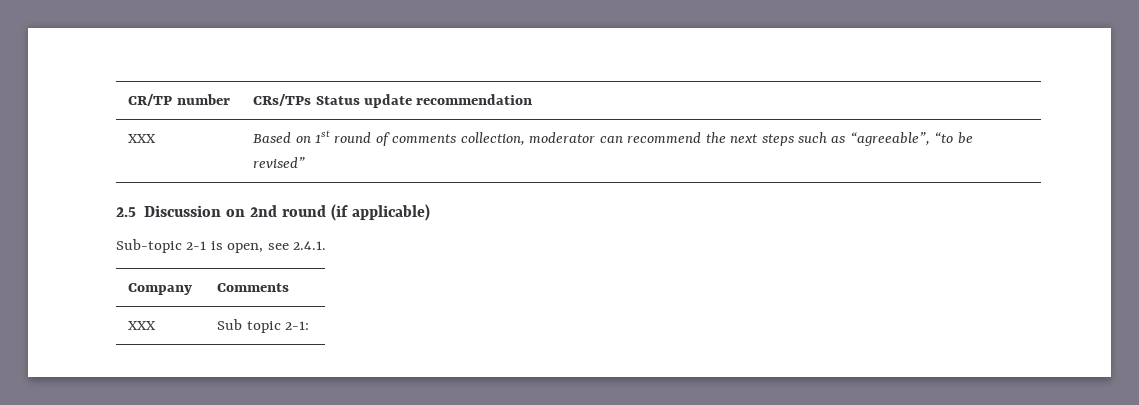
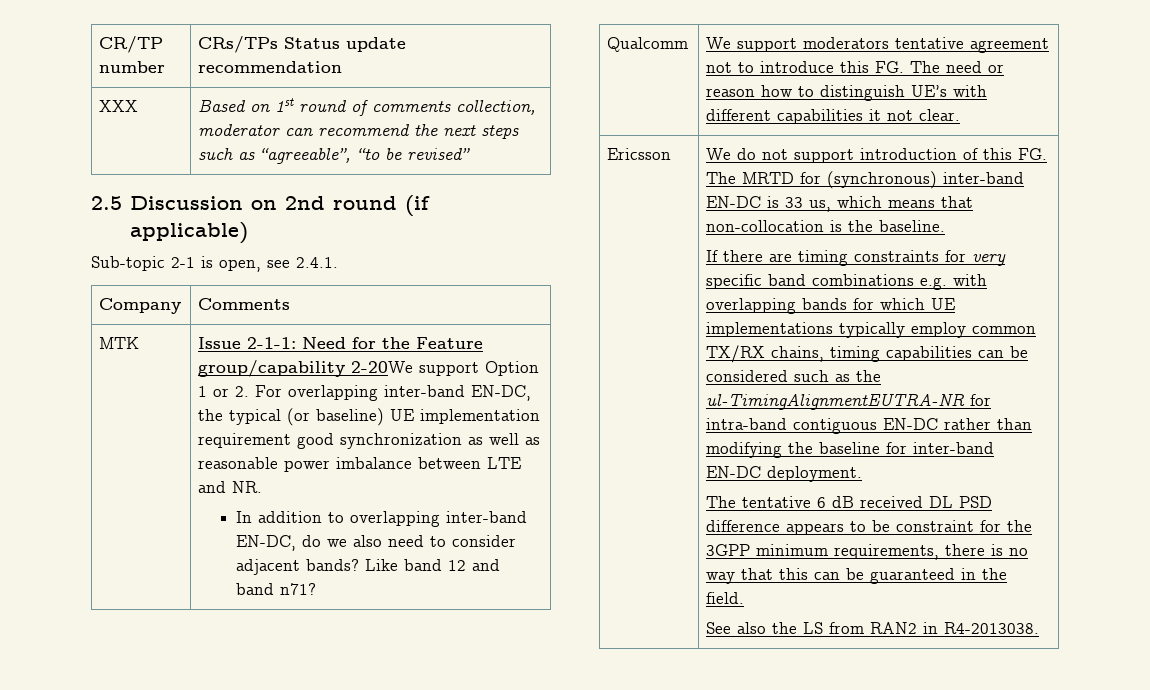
[128,321,157,330] [217,319,309,333] XXX | Sub topic 2-1: -> [99,337,140,349] [198,337,484,349] [198,360,540,377] [198,385,532,401] [198,408,541,426] [198,433,541,449] [198,457,522,472] [198,481,263,493] [235,511,527,527] [235,535,516,551] [235,559,500,575] [235,583,316,595] [607,37,689,52] [706,37,1050,53] [706,61,1005,73] [706,85,988,101] [706,109,961,124] [607,148,672,160] [706,148,1048,163] [706,171,1025,189] [706,196,974,212] [706,220,946,232] [706,250,1007,266] [706,274,988,290] [706,298,956,314] [706,322,1037,338] [706,345,1029,363] [706,370,882,382] [706,393,992,410] [706,418,1033,434] [706,442,995,458] [706,466,863,482] [706,496,993,508] [706,520,1033,535] [706,544,1029,560] [706,568,1008,584] [706,592,745,604] [706,622,1040,634] MTK | Issue 2-1-1: Need for the Feature group/capability 2-20We support Option 1 or 2. For overlapping inter-band EN-DC, the typical (or baseline) UE implementation requirement good synchronization as well as reasonable power imbalance between LTE and NR. // In addition to overlapping inter-band EN-DC, do we also need to consider adjacent bands? Like band 12 and band n71? // Qualcomm | We support moderators tentative agreement not to introduce this FG. The need or reason how to distinguish UE’s with different capabilities it not clear. // Ericsson | We do not support introduction of this FG. The MRTD for (synchronous) inter-band EN-DC is 33 us, which means that non-collocation is the baseline. // If there are timing constraints for very specific band combinations e.g. with overlapping bands for which UE implementations typically employ common TX/RX chains, timing capabilities can be considered such as the ul-TimingAlignmentEUTRA-NR for intra-band contiguous EN-DC rather than modifying the baseline for inter-band EN-DC deployment. // The tentative 6 dB received DL PSD difference appears to be constraint for the 3GPP minimum requirements, there is no way that this can be guaranteed in the field. // See also the LS from RAN2 in R4-2013038.

